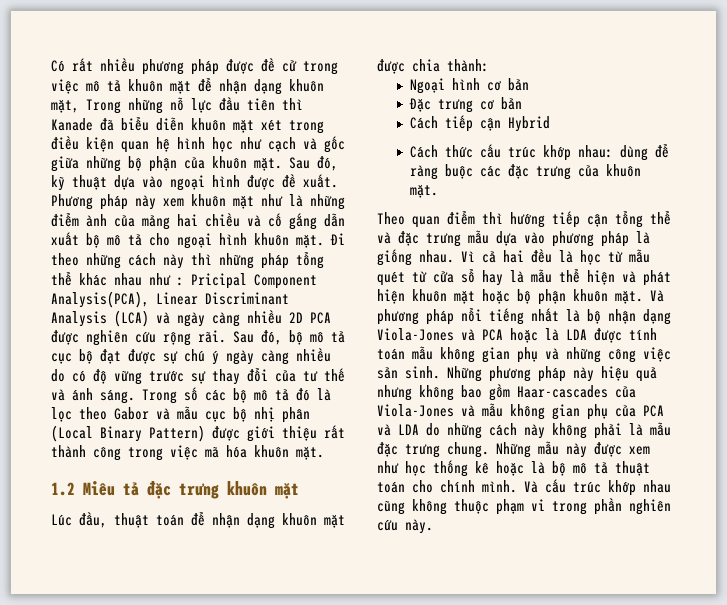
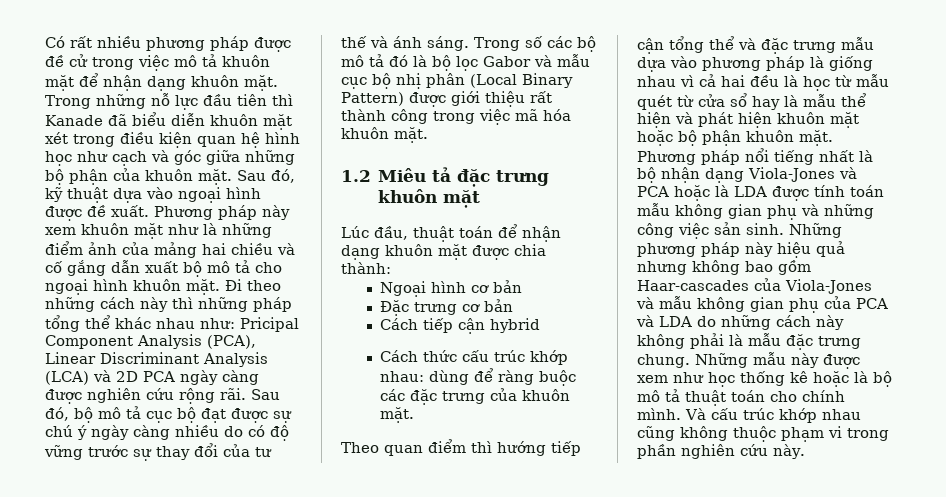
[51,100,79,113] mặt, -> [244,75,278,91] mặt.
[324,136,345,153] gốc -> [174,150,201,165] góc
[86,214,107,227] ành -> [88,242,117,255] ảnh
[149,273,317,289] [51,291,149,308] như : Pricipal Component Analysis(PCA), -> [200,317,299,332] [45,334,256,349] như: Pricipal Component Analysis (PCA),
[177,310,331,327] ngày càng nhiều 2D PCA -> [116,370,259,385] 2D PCA ngày càng
[51,407,107,422] lọc theo -> [432,55,478,71] bộ lọc
[508,116,551,132] Hybrid -> [490,318,541,333] hybrid
[419,250,475,263] nhau. Vì -> [637,75,694,87] nhau vì
[650,290,664,302] [377,309,419,325] Và phương -> [637,151,696,165] Phương

